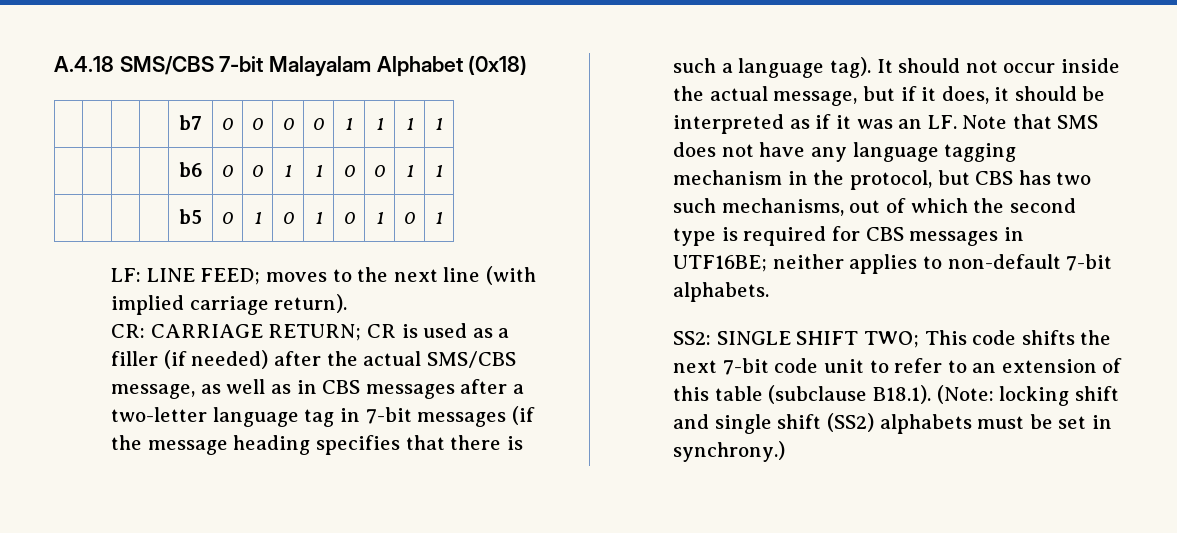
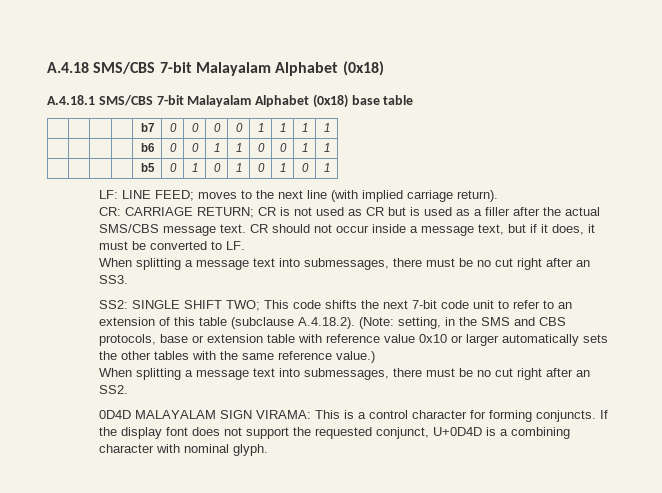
(528, 65) none -> [47,94,414,108] // A.4.18.1 SMS/CBS 7-bit Malayalam Alphabet (0x18) base table
(418, 331) none -> [293,207,420,216] not used as CR but is
[163,350,269,369] (if needed) -> (510, 211) none
[111,379,524,399] [111,406,535,427] [111,435,523,455] [673,57,893,78] message, as well as in CBS messages after a two-letter language tag in 7-bit messages (if the message heading specifies that there is such a language tag). It -> [162,224,268,236] message text. CR
[673,86,858,106] the actual message, -> [409,224,504,236] a message text,
[1014,86,1106,101] [673,114,1099,134] [673,142,1017,162] [673,170,1092,190] [673,198,1076,216] [673,226,1024,246] [673,254,1113,274] [673,282,770,302] should be interpreted as if it was an LF. Note that SMS does not have any language tagging mechanism in the protocol, but CBS has two such mechanisms, out of which the second type is required for CBS messages in UTF16BE; neither applies to non-default 7-bit alphabets. -> [98,241,245,250] [98,258,590,270] [98,275,128,284] must be converted to LF. // When splitting a message text into submessages, there must be no cut right after an SS3.
[873,385,1119,406] [673,413,1112,434] [673,441,786,462] B18.1). (Note: locking shift and single shift (SS2) alphabets must be set in synchrony.) -> [297,317,566,329] [98,334,608,346] [98,351,375,363] [98,368,590,380] [98,385,128,394] [98,410,608,422] [98,427,570,439] [98,444,268,456] A.4.18.2). (Note: setting, in the SMS and CBS protocols, base or extension table with reference value 0x10 or larger automatically sets the other tables with the same reference value.) // When splitting a message text into submessages, there must be no cut right after an SS2. // 0D4D MALAYALAM SIGN VIRAMA: This is a control character for forming conjuncts. If the display font does not support the requested conjunct, U+0D4D is a combining character with nominal glyph.

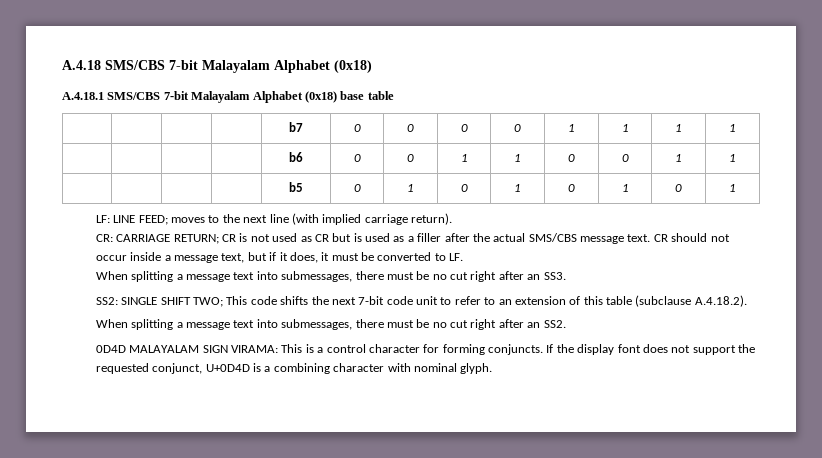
[358,317,566,329] [98,334,608,346] [98,351,375,363] (Note: setting, in the SMS and CBS protocols, base or extension table with reference value 0x10 or larger automatically sets the other tables with the same reference value.) -> (747, 301) none

